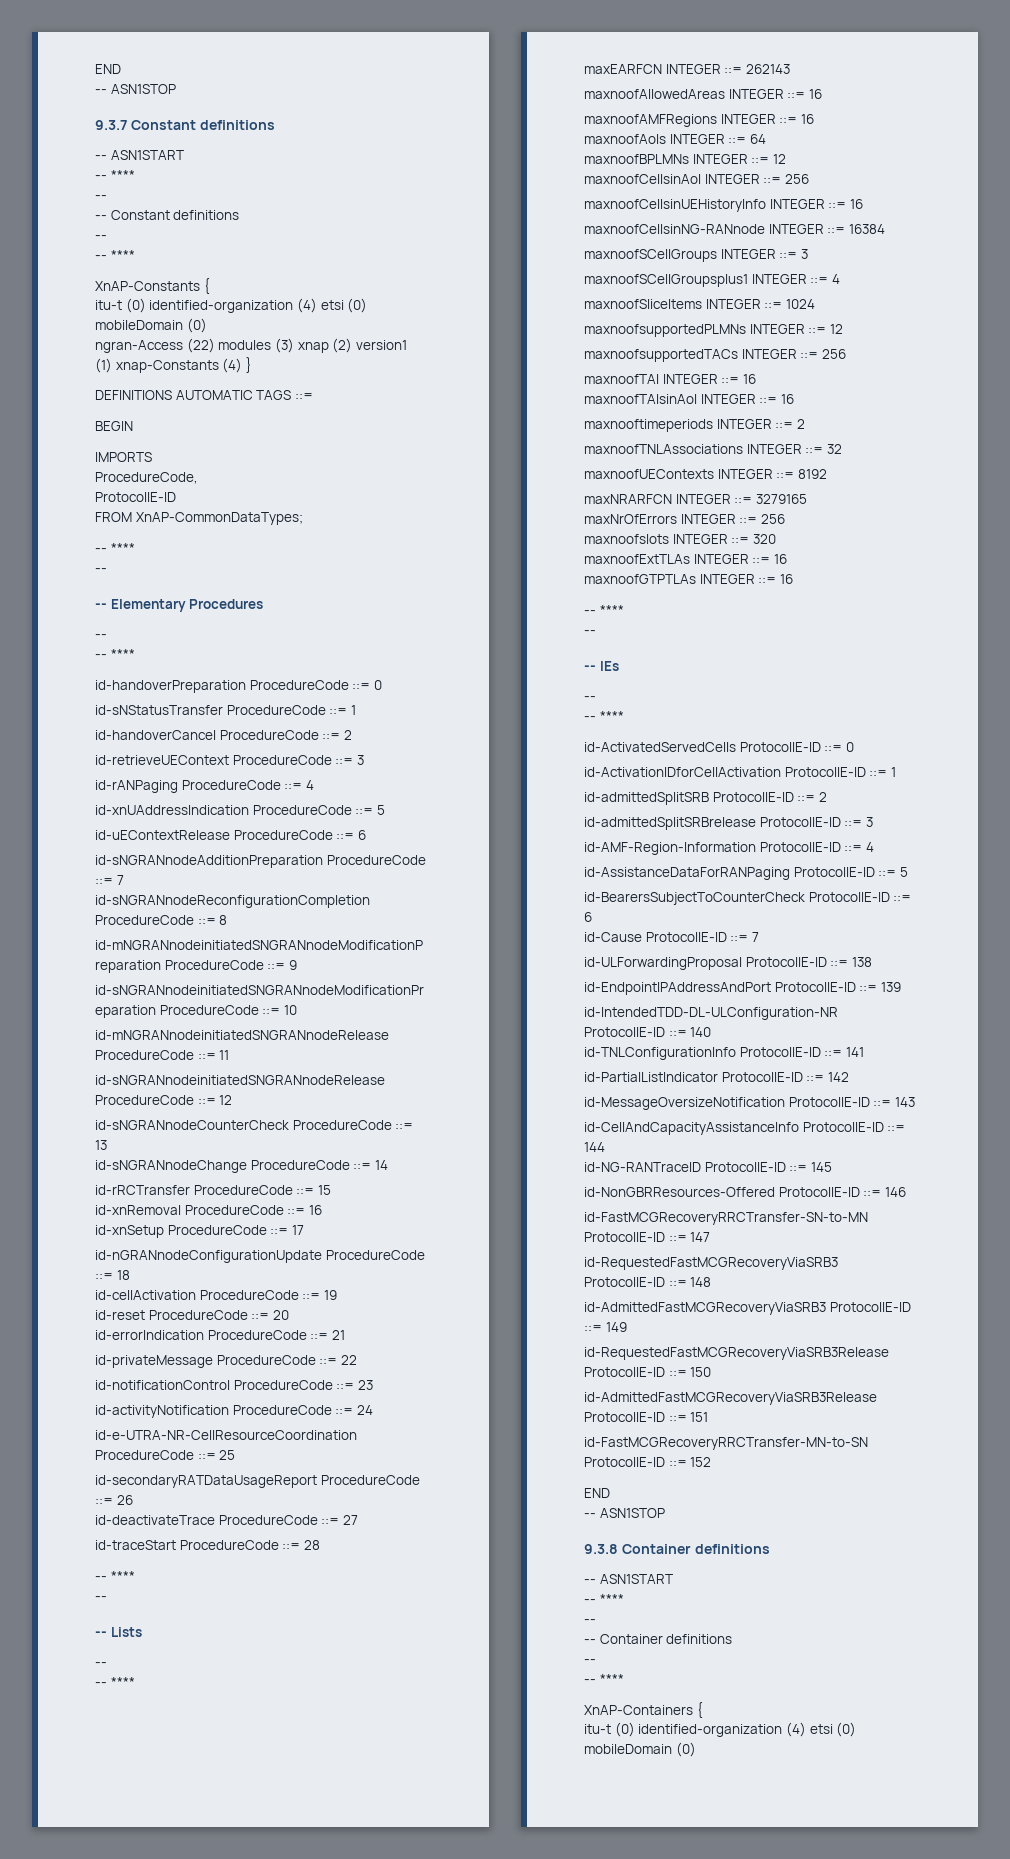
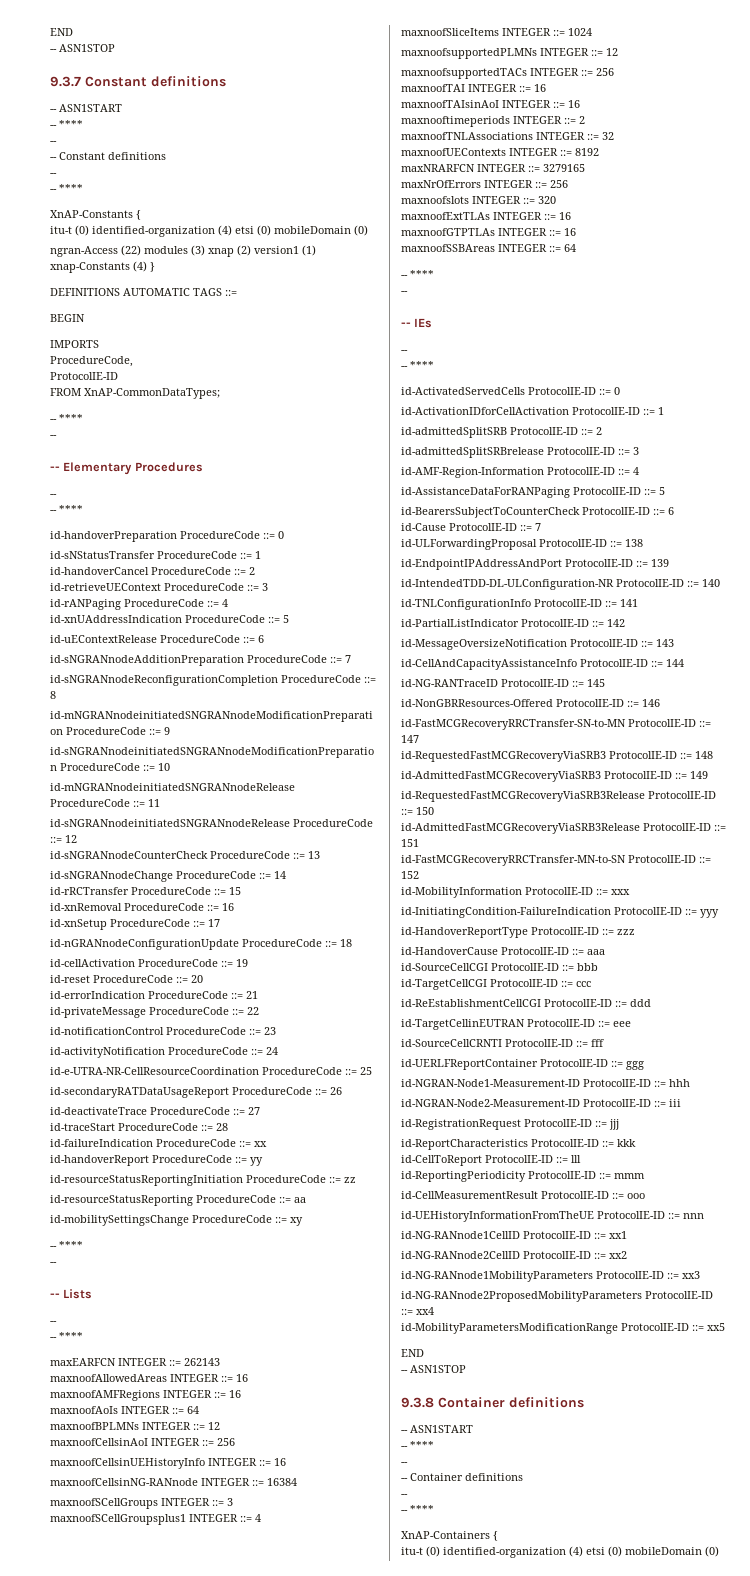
(320, 1545) none -> [50,1139,267,1147] [50,1155,263,1166] [50,1175,356,1186] [50,1195,306,1206] [50,1215,303,1226] // id-failureIndication ProcedureCode ::= xx // id-handoverReport ProcedureCode ::= yy // id-resourceStatusReportingInitiation ProcedureCode ::= zz // id-resourceStatusReporting ProcedureCode ::= aa // id-mobilitySettingsChange ProcedureCode ::= xy
(793, 579) none -> [401,244,576,252] // maxnoofSSBAreas INTEGER ::= 64
(712, 1462) none -> [401,887,630,898] [401,907,719,918] [401,927,635,938] [401,947,605,955] [401,963,598,971] [401,979,591,990] [401,999,651,1007] [401,1019,631,1030] [401,1039,604,1047] [401,1059,644,1070] [401,1079,690,1087] [401,1099,681,1107] [401,1119,619,1130] [401,1139,636,1150] [401,1155,581,1166] [401,1171,645,1182] [401,1191,645,1199] [401,1211,704,1222] [401,1231,627,1239] [401,1251,627,1259] [401,1271,700,1282] [401,1291,713,1302] [401,1307,434,1315] [401,1323,725,1334] // id-MobilityInformation ProtocolIE-ID ::= xxx // id-InitiatingCondition-FailureIndication ProtocolIE-ID ::= yyy // id-HandoverReportType ProtocolIE-ID ::= zzz // id-HandoverCause ProtocolIE-ID ::= aaa // id-SourceCellCGI ProtocolIE-ID ::= bbb // id-TargetCellCGI ProtocolIE-ID ::= ccc // id-ReEstablishmentCellCGI ProtocolIE-ID ::= ddd // id-TargetCellinEUTRAN ProtocolIE-ID ::= eee // id-SourceCellCRNTI ProtocolIE-ID ::= fff // id-UERLFReportContainer ProtocolIE-ID ::= ggg // id-NGRAN-Node1-Measurement-ID ProtocolIE-ID ::= hhh // id-NGRAN-Node2-Measurement-ID ProtocolIE-ID ::= iii // id-RegistrationRequest ProtocolIE-ID ::= jjj // id-ReportCharacteristics ProtocolIE-ID ::= kkk // id-CellToReport ProtocolIE-ID ::= lll // id-ReportingPeriodicity ProtocolIE-ID ::= mmm // id-CellMeasurementResult ProtocolIE-ID ::= ooo // id-UEHistoryInformationFromTheUE ProtocolIE-ID ::= nnn // id-NG-RANnode1CellID ProtocolIE-ID ::= xx1 // id-NG-RANnode2CellID ProtocolIE-ID ::= xx2 // id-NG-RANnode1MobilityParameters ProtocolIE-ID ::= xx3 // id-NG-RANnode2ProposedMobilityParameters ProtocolIE-ID ::= xx4 // id-MobilityParametersModificationRange ProtocolIE-ID ::= xx5

